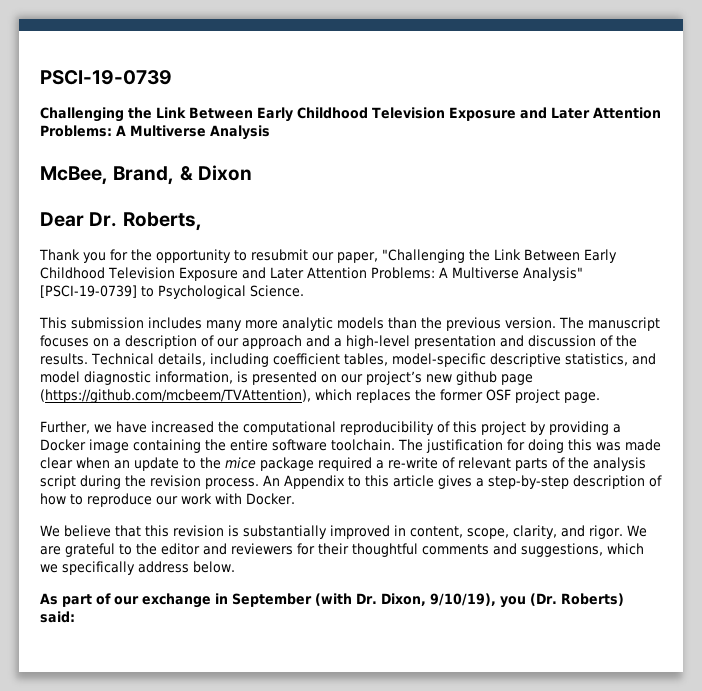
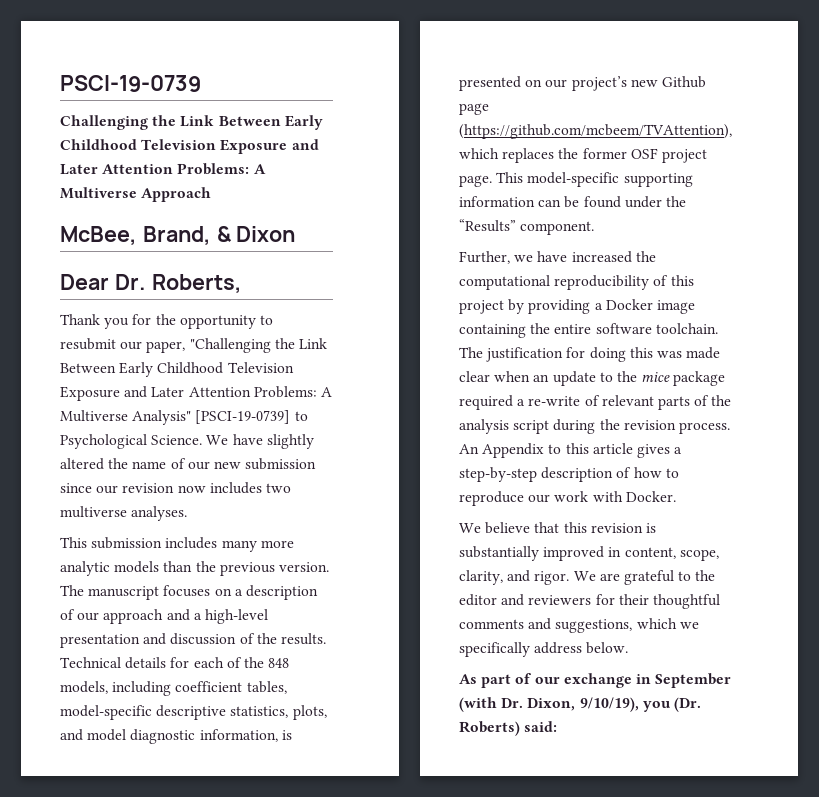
[210,125,270,140] Analysis -> [141,187,212,202] Approach
(304, 291) none -> [206,434,314,449] [60,458,317,470] [60,482,291,494] [60,506,188,521] We have slightly altered the name of our new submission since our revision now includes two multiverse analyses.
[157,353,206,366] details, -> [125,657,290,669] [60,681,108,694] details for each of the 848 models,
(628, 359) none -> [292,705,327,720] plots,
[456,371,497,385] github -> [661,76,706,88] Github
(600, 397) none -> [496,172,693,187] [459,196,686,208] [459,219,595,235] This model-specific supporting information can be found under the “Results” component.

